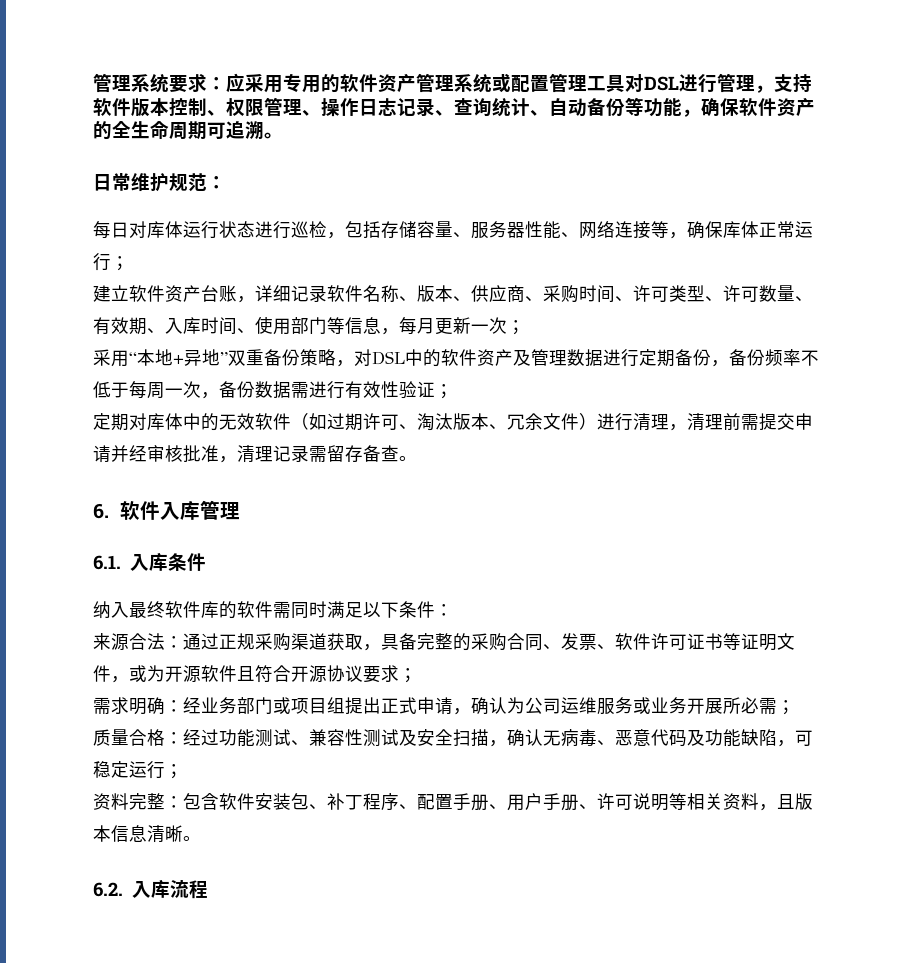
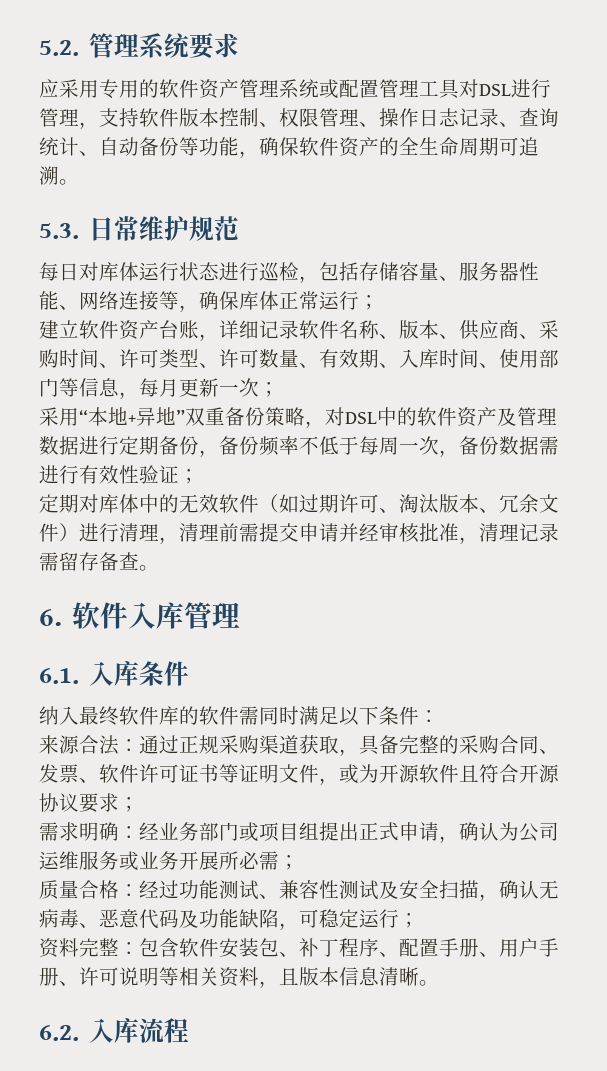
(93, 83) none -> [39,40,79,56] 5.2.
[207,77,226,90] ： -> (239, 45) //
(283, 135) none -> [39,223,79,239] 5.3.
[207,176,226,189] ： -> (239, 228) none

